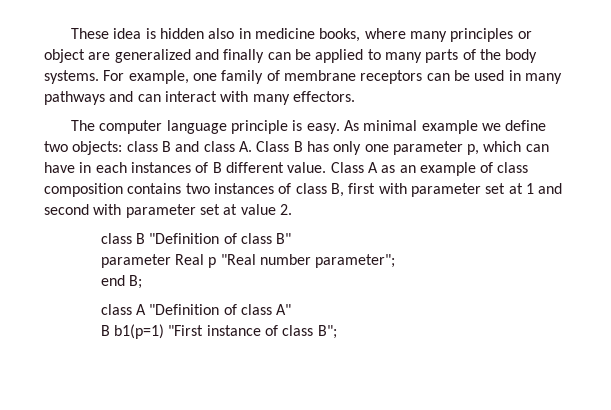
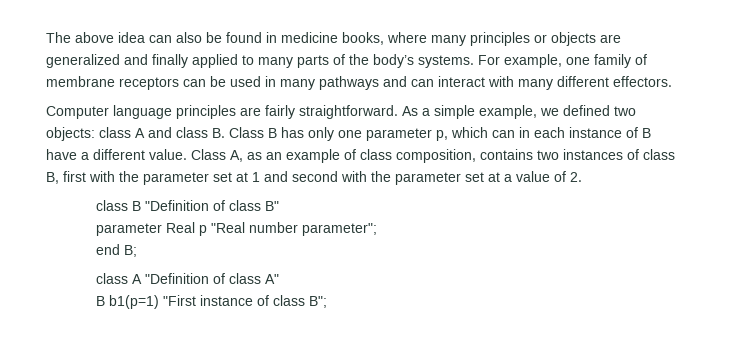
[71,28,235,39] These idea is hidden also -> [46,32,262,43] The above idea can also be found
[44,49,85,63] object -> [551,32,596,46] objects
[267,49,311,60] can be -> (188, 61) none
[505,49,538,63] body -> [373,54,414,68] body’s
(290, 99) none -> [557,76,609,87] different
[71,120,547,134] The computer language principle is easy. As minimal example we define -> [46,105,610,119] Computer language principles are fairly straightforward. As a simple example, we defined
[161,141,171,152] B -> [135,128,145,138] A
[238,141,252,152] A. -> [212,128,225,138] B.
[44,162,75,173] have -> (515, 134) none
[130,162,191,173] instances -> [569,127,622,138] instance
(222, 167) none -> [46,149,89,160] have a
[367,162,378,173] A -> [230,150,243,162] A,
[44,183,123,197] composition -> [396,149,476,163] composition,
(407, 188) none -> [119,171,139,182] the
[125,204,276,218] parameter set at value -> [371,171,566,185] the parameter set at a value of

